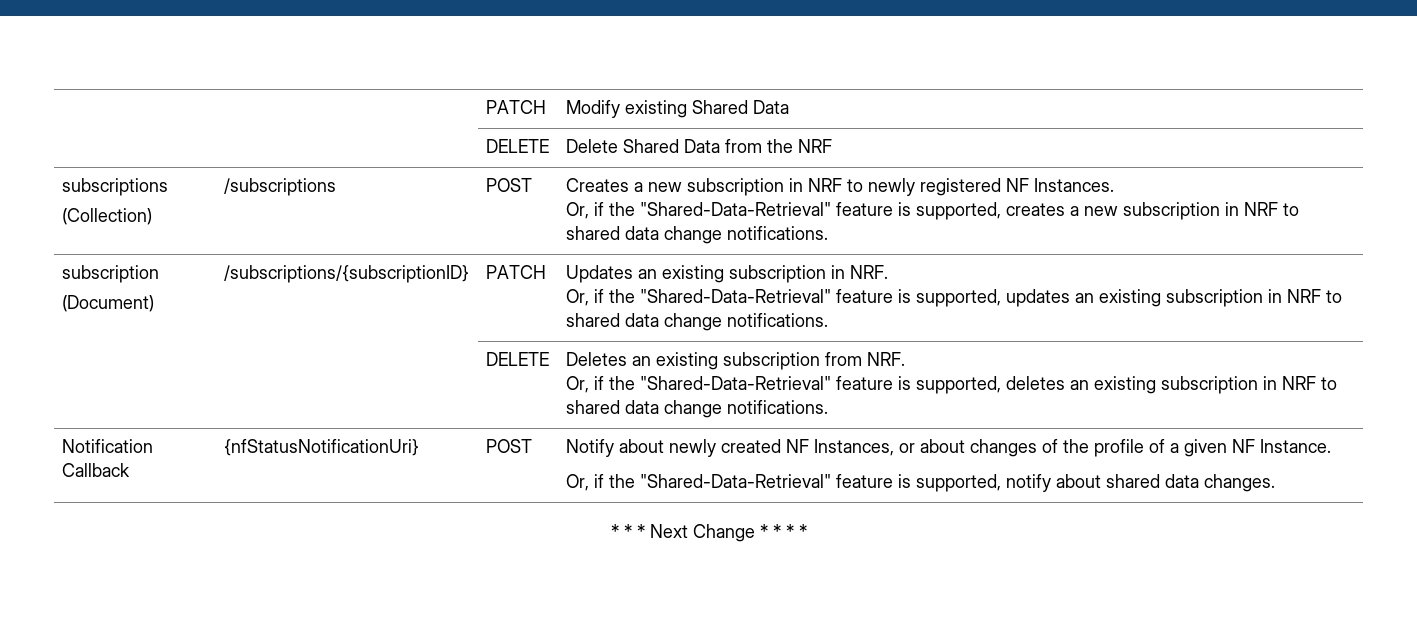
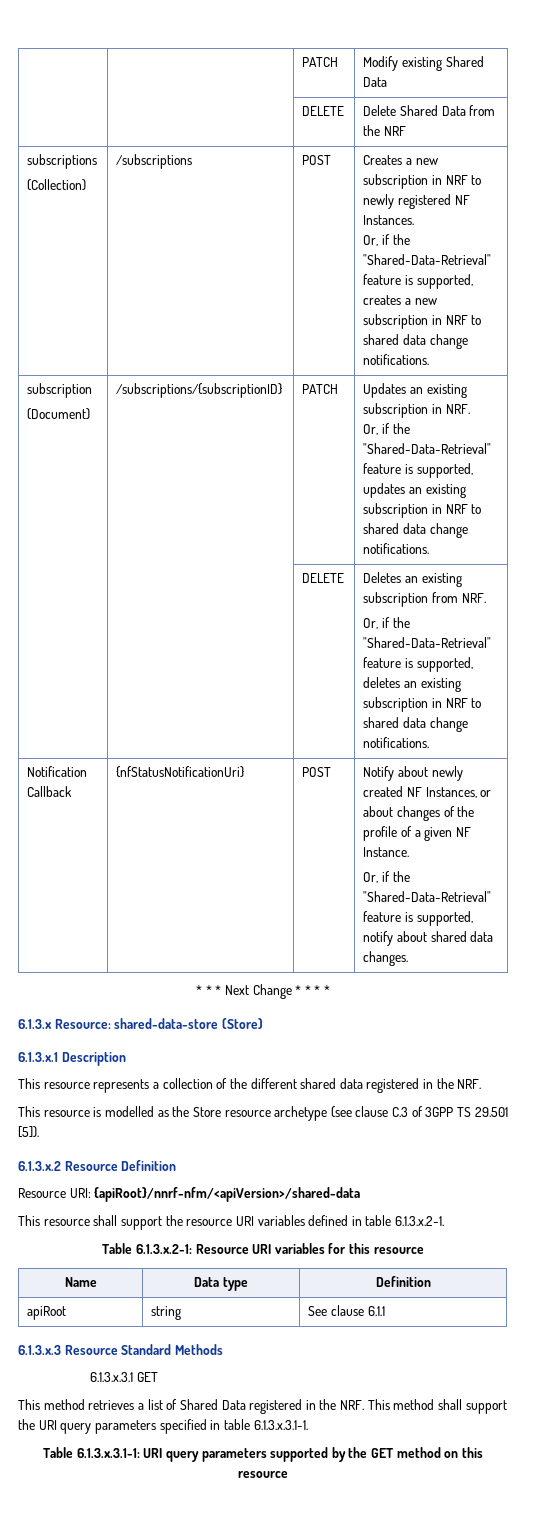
(807, 531) none -> [18,1018,263,1029] [18,1052,126,1066] [18,1078,482,1093] [18,1106,508,1121] [18,1126,39,1138] [18,1160,177,1171] [18,1187,361,1202] [18,1215,445,1230] [102,1243,424,1254] [64,1277,97,1287] [194,1277,248,1291] [375,1276,431,1287] [27,1306,67,1320] [151,1306,182,1320] [308,1305,385,1316] [18,1344,223,1355] [89,1372,158,1382] [18,1399,507,1414] [18,1419,308,1434] [42,1447,484,1462] [238,1471,288,1478] // 6.1.3.x Resource: shared-data-store (Store) // 6.1.3.x.1 Description // This resource represents a collection of the different shared data registered in the NRF. // This resource is modelled as the Store resource archetype (see clause C.3 of 3GPP TS 29.501 [5]). // 6.1.3.x.2 Resource Definition // Resource URI: {apiRoot}/nnrf-nfm/<apiVersion>/shared-data // This resource shall support the resource URI variables defined in table 6.1.3.x.2-1. // Table 6.1.3.x.2-1: Resource URI variables for this resource // Name | Data type | Definition // apiRoot | string | See clause 6.1.1 // 6.1.3.x.3 Resource Standard Methods // 6.1.3.x.3.1 GET // This method retrieves a list of Shared Data registered in the NRF. This method shall support the URI query parameters specified in table 6.1.3.x.3.1-1. // Table 6.1.3.x.3.1-1: URI query parameters supported by the GET method on this resource

